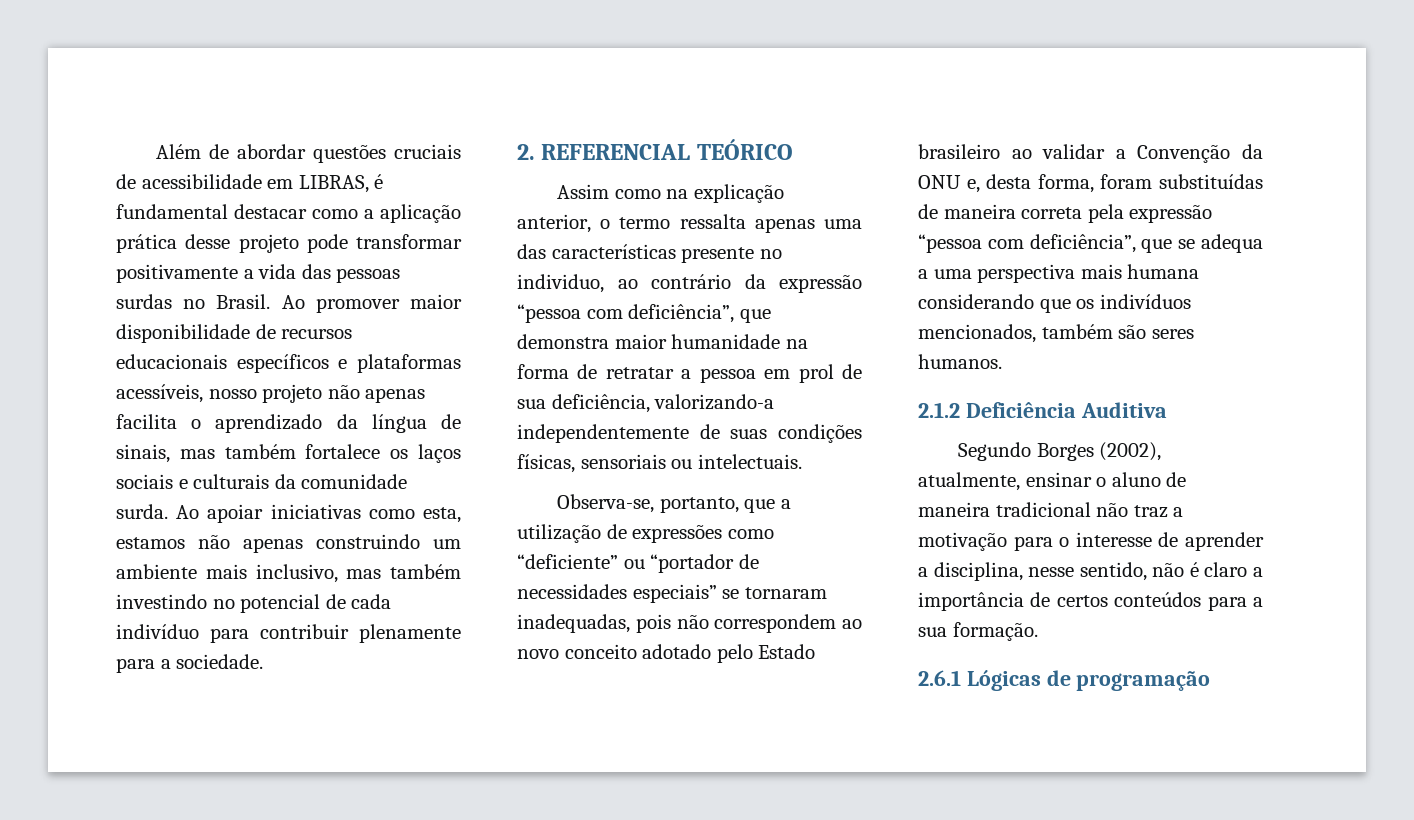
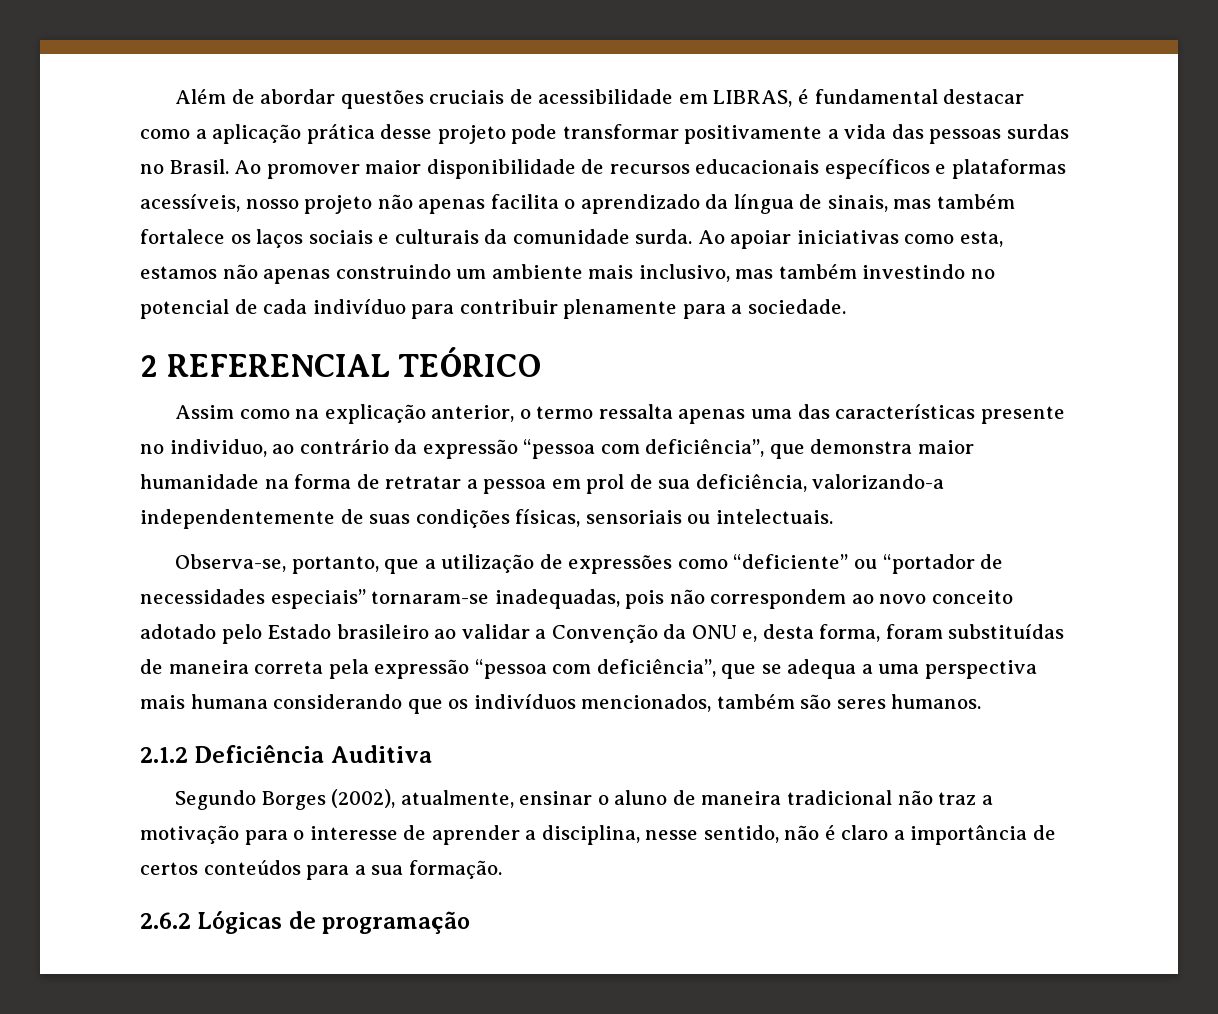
[517,144,535,160] 2. -> [140,355,158,377] 2
[722,587,827,599] se tornaram -> [371,591,490,604] tornaram-se
[918,670,961,686] 2.6.1 -> [140,912,191,929] 2.6.2

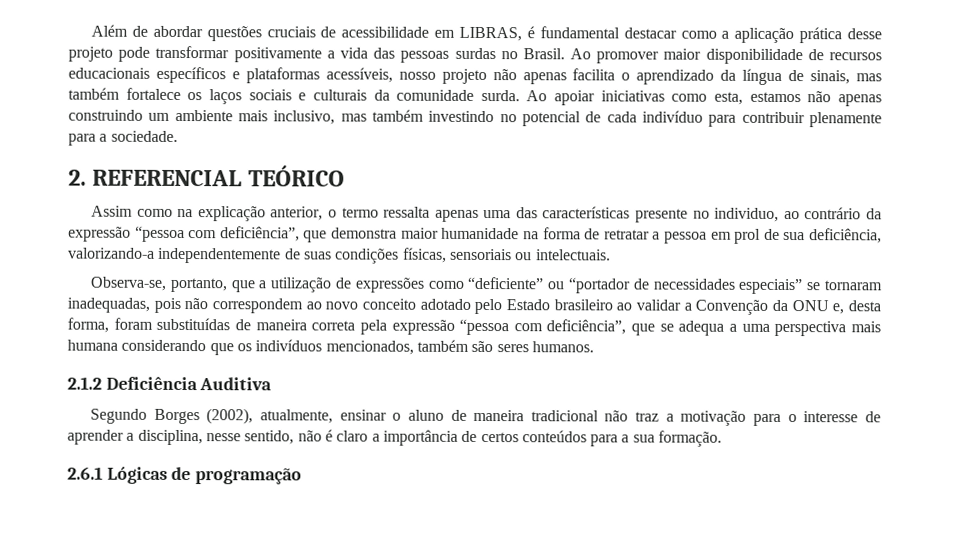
[140,355,158,377] 2 -> [68,169,87,186] 2.
[371,591,490,604] tornaram-se -> [806,280,882,291] se tornaram
[140,912,191,929] 2.6.2 -> [67,466,103,480] 2.6.1

